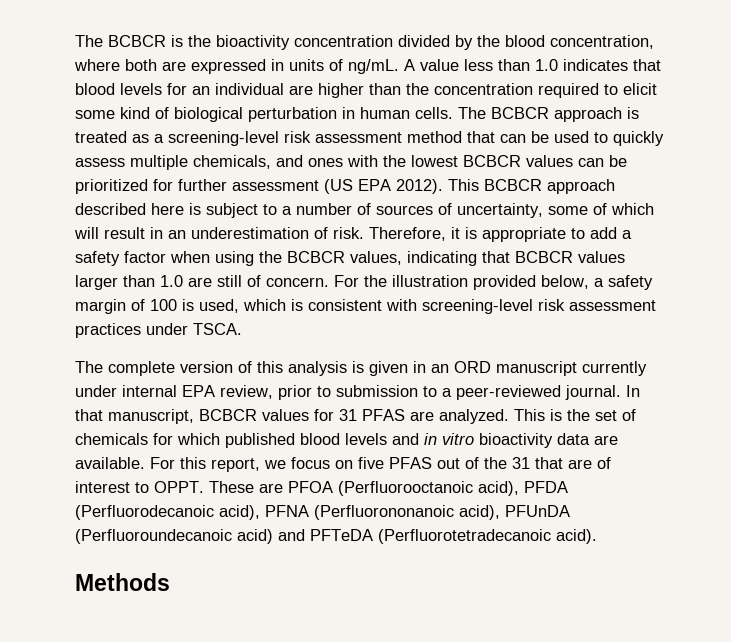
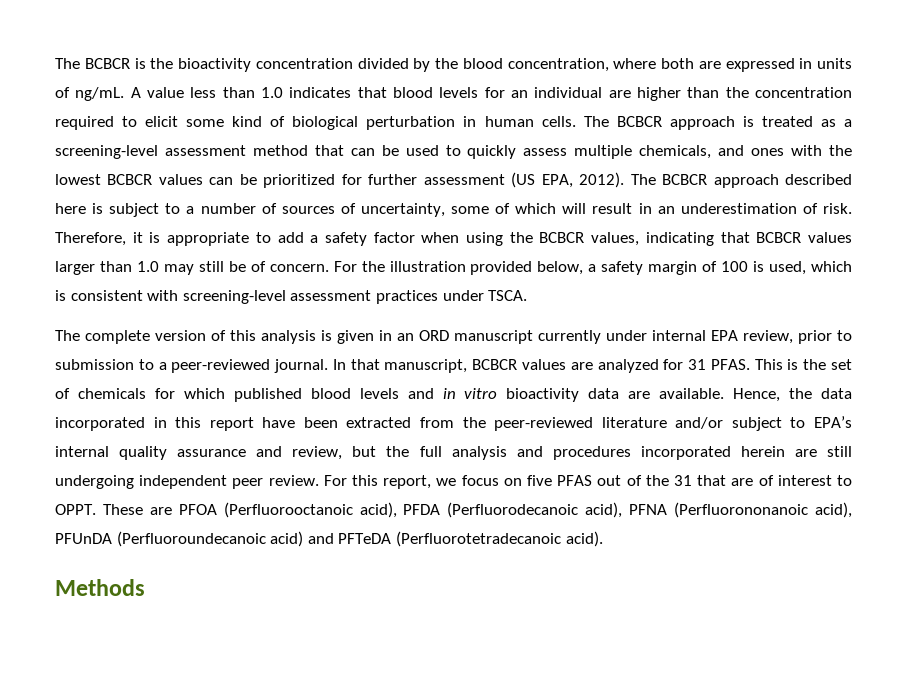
[284,131,311,143] risk -> (158, 152) none
[358,179,479,194] EPA 2012). This -> [541,172,656,188] EPA, 2012). The
[188,275,242,287] are still -> [163,261,246,275] may still be
[538,299,565,311] risk -> (286, 297) none
[314,409,509,424] for 31 PFAS are analyzed. -> [570,359,750,373] are analyzed for 31 PFAS.
(145, 463) none -> [733,388,852,402] [55,416,852,431] [55,446,852,460] [55,475,319,489] Hence, the data incorporated in this report have been extracted from the peer-reviewed literature and/or subject to EPA’s internal quality assurance and review, but the full analysis and procedures incorporated herein are still undergoing independent peer review.

